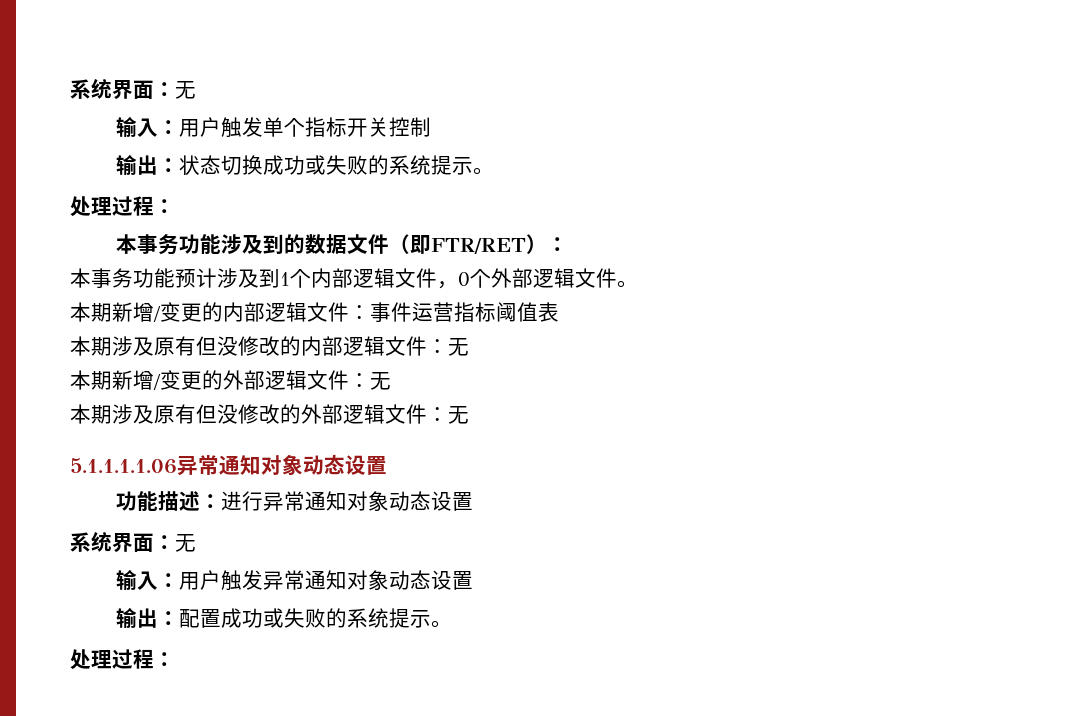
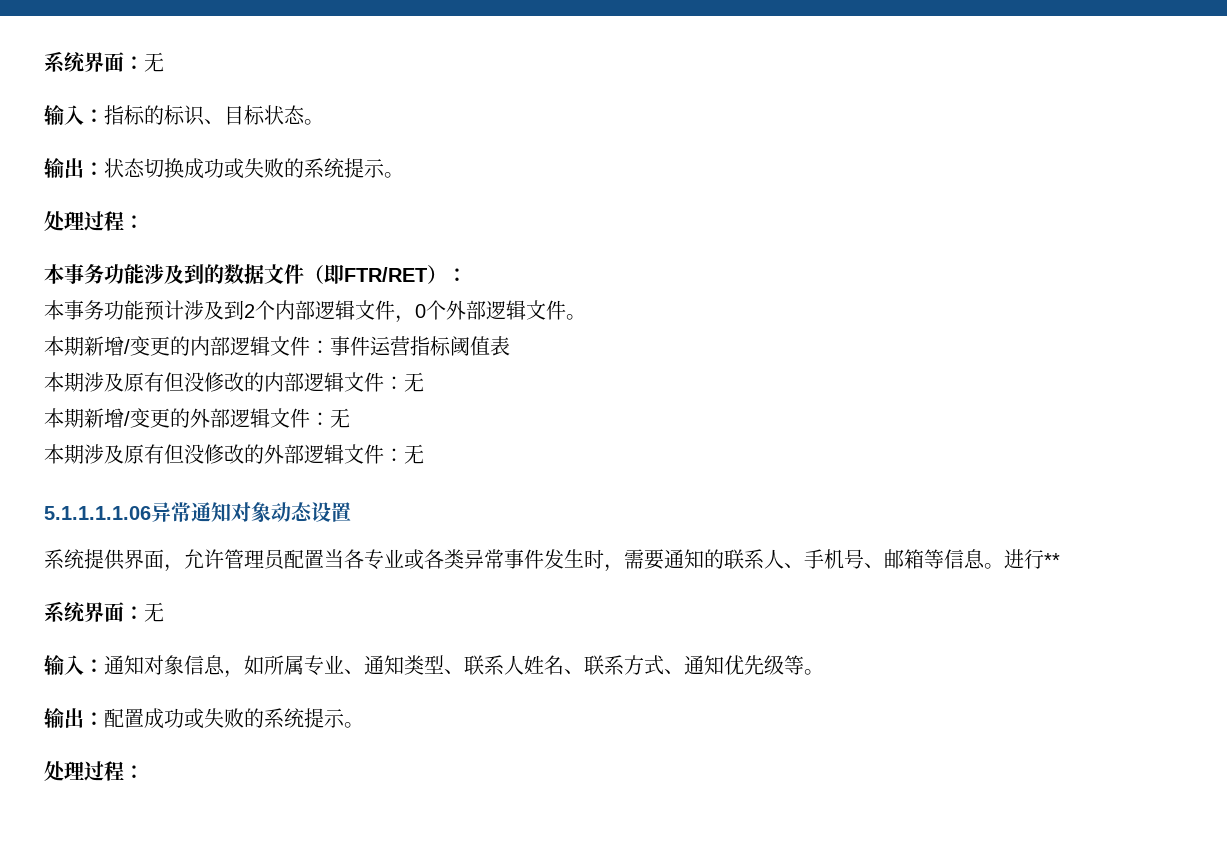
[70,78,196,100] [115,117,431,138] 系统界面：无 // 输入：用户触发单个指标开关控制 -> [44,51,164,73] [44,104,324,126] 系统界面：无 // 输入：指标的标识、目标状态。
[280,272,290,286] 1 -> [244,304,255,318] 2
[115,491,473,511] [70,531,196,553] [115,570,473,591] 功能描述：进行异常通知对象动态设置 // 系统界面：无 // 输入：用户触发异常通知对象动态设置 -> [44,549,1060,572] [44,601,164,623] [44,654,824,678] 系统提供界面，允许管理员配置当各专业或各类异常事件发生时，需要通知的联系人、手机号、邮箱等信息。进行** // 系统界面：无 // 输入：通知对象信息，如所属专业、通知类型、联系人姓名、联系方式、通知优先级等。

